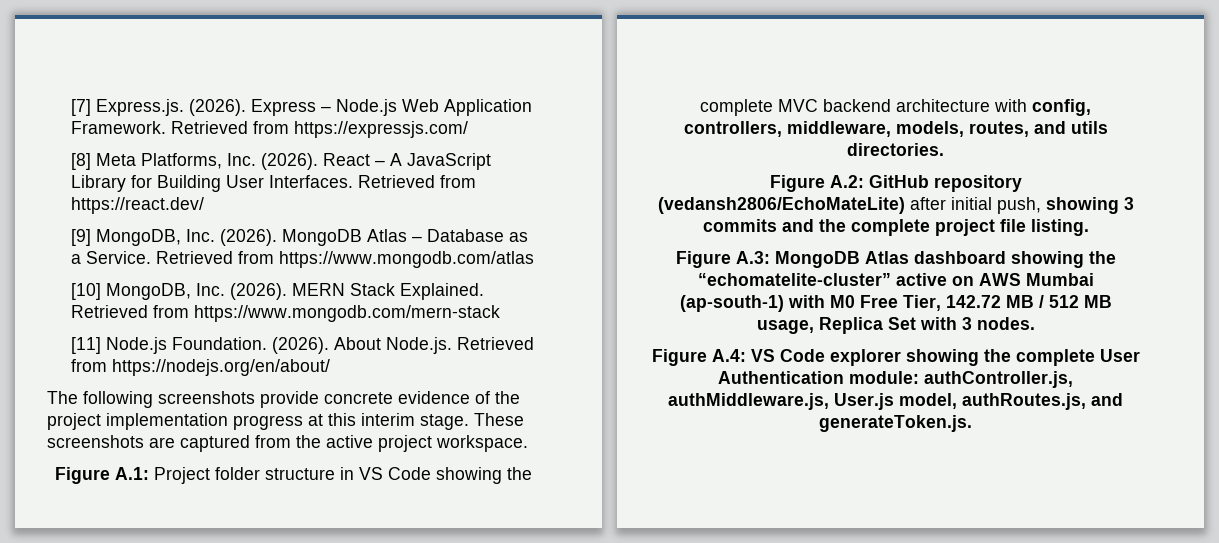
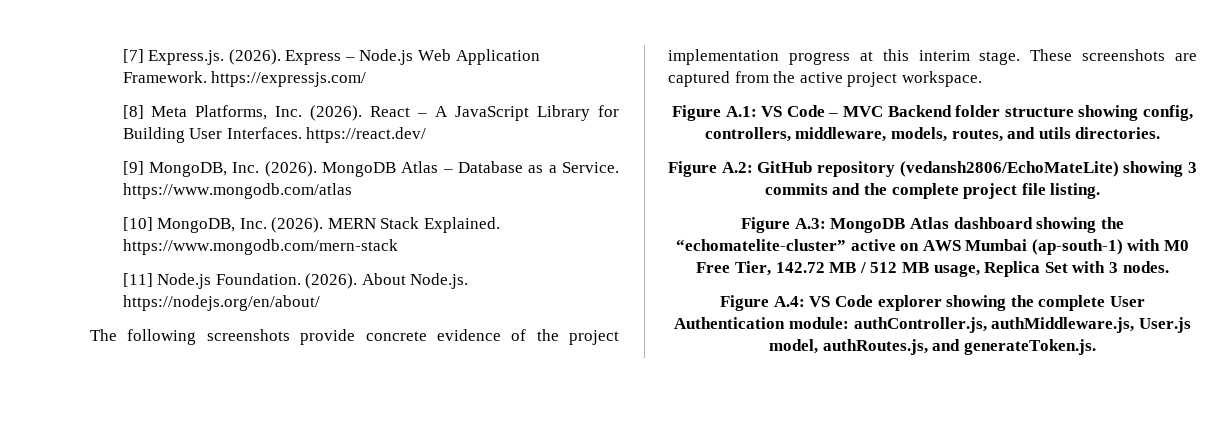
[170,121,289,134] Retrieved from -> (207, 77) none
[357,175,476,188] Retrieved from -> (302, 133) none
[155,251,274,264] Retrieved from -> (619, 167) none
[70,305,189,318] Retrieved from -> (501, 225) none
[456,337,534,350] [70,359,107,372] Retrieved from -> (469, 281) none
[154,467,532,484] [700,99,1027,116] Project folder structure in VS Code showing the complete MVC backend architecture with -> [761,105,1139,121] VS Code – MVC Backend folder structure showing
[909,197,1041,214] after initial push, -> (1119, 169) none

